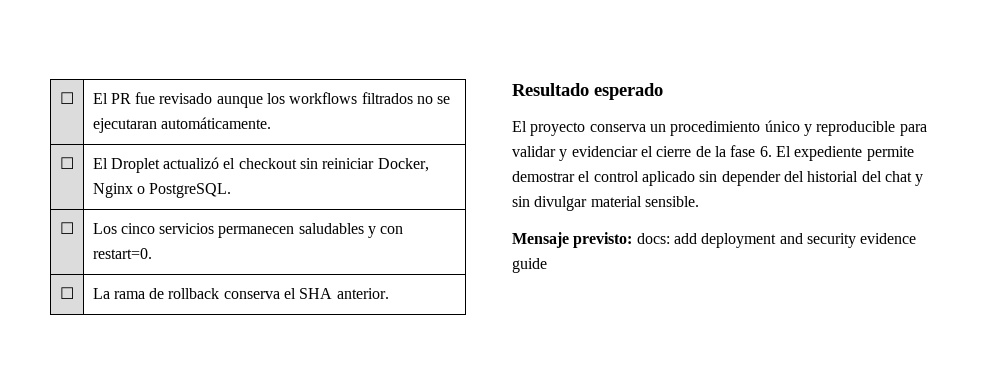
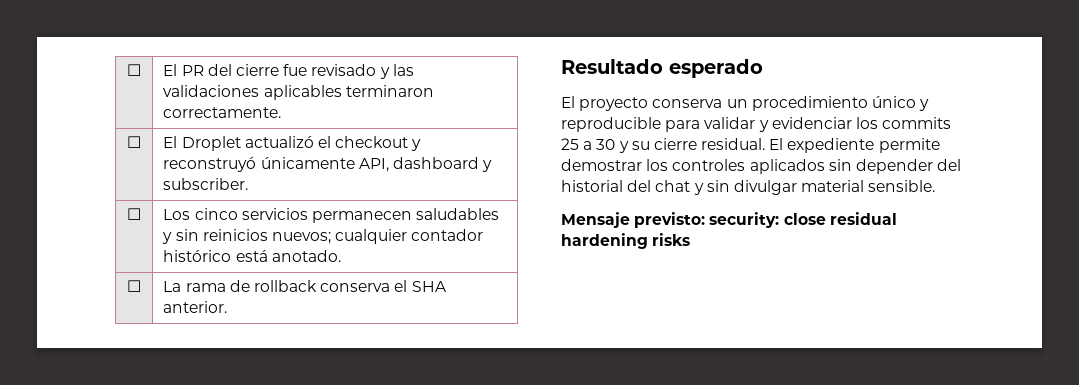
[135,92,451,108] [92,117,271,133] fue revisado aunque los workflows filtrados no se ejecutaran automáticamente. -> [207,64,414,79] [163,85,434,100] [163,107,282,118] del cierre fue revisado y las validaciones aplicables terminaron correctamente.
[300,158,429,172] [92,183,232,198] sin reiniciar Docker, Nginx o PostgreSQL. -> [411,139,422,151] [163,157,493,172] [163,178,249,190] y reconstruyó únicamente API, dashboard y subscriber.
[380,226,404,234] [92,248,152,259] con restart=0. -> [175,229,484,244] [163,250,341,262] sin reinicios nuevos; cualquier contador histórico está anotado.
[640,145,772,157] el cierre de la fase 6. -> [855,117,952,129] [561,138,766,153] los commits 25 a 30 y su cierre residual.
[578,171,695,186] el control aplicado -> [646,159,825,174] los controles aplicados
[636,233,917,248] [512,258,547,273] docs: add deployment and security evidence guide -> [709,212,897,228] [561,233,691,249] security: close residual hardening risks

